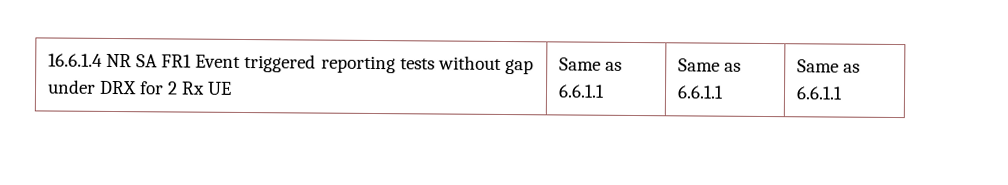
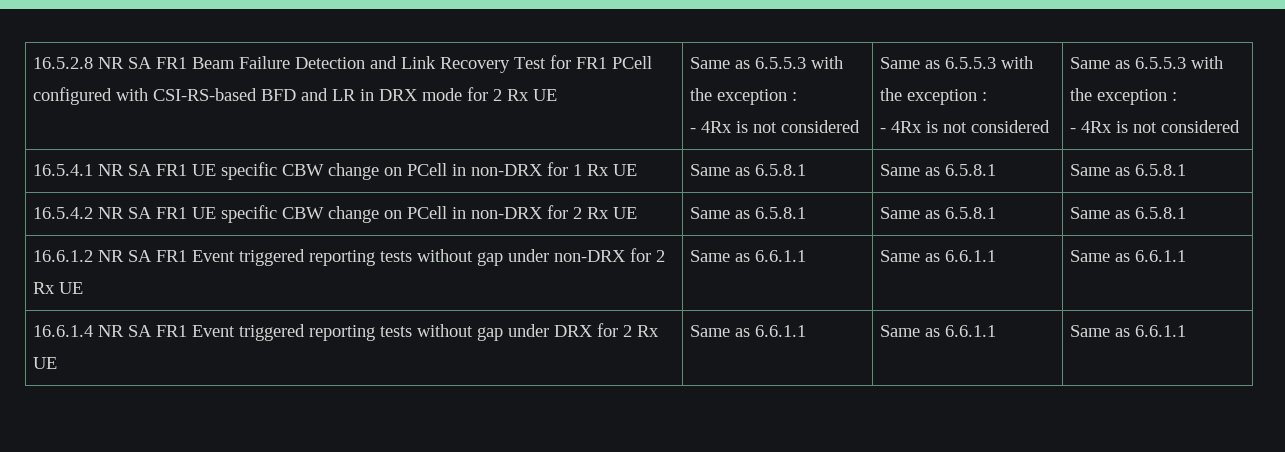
(47, 60) none -> [33,55,653,73] [33,87,558,105] [690,56,844,69] [690,88,798,105] [690,120,861,133] [880,56,1034,69] [880,88,988,105] [880,120,1051,133] [1070,56,1224,69] [1070,88,1178,105] [1070,120,1241,133] [33,162,638,180] [690,164,807,176] [880,164,997,176] [1070,164,1187,176] [33,205,638,223] [690,207,807,219] [880,207,997,219] [1070,207,1187,219] [33,248,666,266] [33,282,84,294] [690,250,807,262] [880,250,997,262] [1070,250,1187,262] 16.5.2.8 NR SA FR1 Beam Failure Detection and Link Recovery Test for FR1 PCell configured with CSI-RS-based BFD and LR in DRX mode for 2 Rx UE | Same as 6.5.5.3 with the exception : // - 4Rx is not considered | Same as 6.5.5.3 with the exception : // - 4Rx is not considered | Same as 6.5.5.3 with the exception : // - 4Rx is not considered // 16.5.4.1 NR SA FR1 UE specific CBW change on PCell in non-DRX for 1 Rx UE | Same as 6.5.8.1 | Same as 6.5.8.1 | Same as 6.5.8.1 // 16.5.4.2 NR SA FR1 UE specific CBW change on PCell in non-DRX for 2 Rx UE | Same as 6.5.8.1 | Same as 6.5.8.1 | Same as 6.5.8.1 // 16.6.1.2 NR SA FR1 Event triggered reporting tests without gap under non-DRX for 2 Rx UE | Same as 6.6.1.1 | Same as 6.6.1.1 | Same as 6.6.1.1 //

